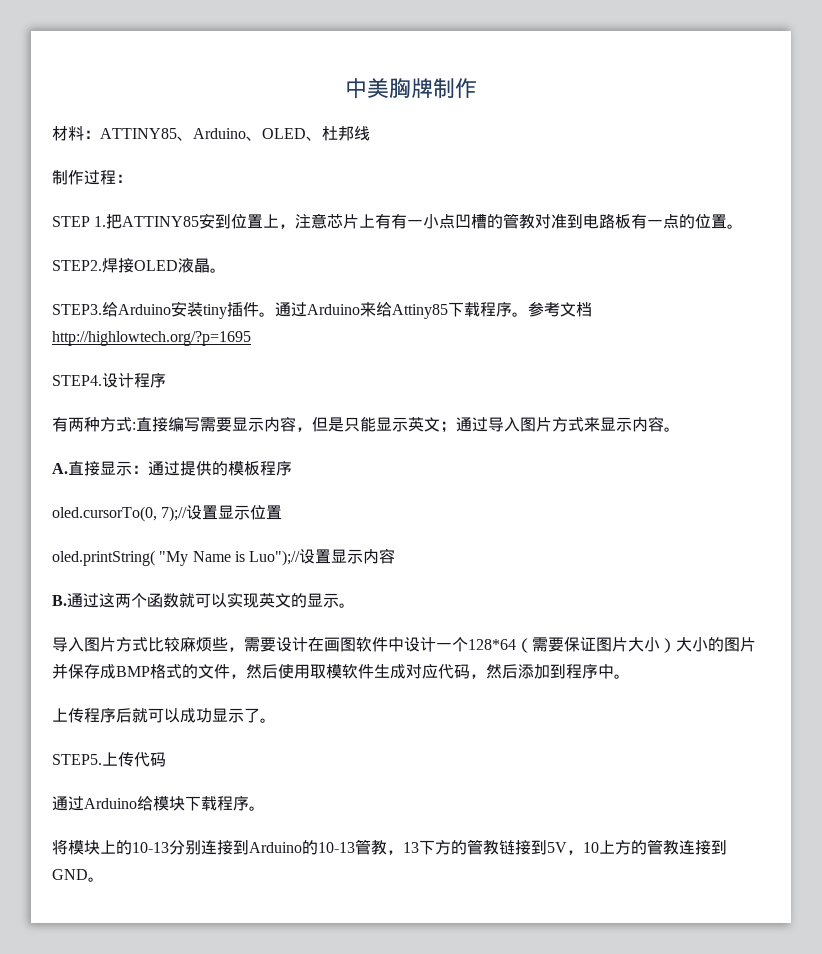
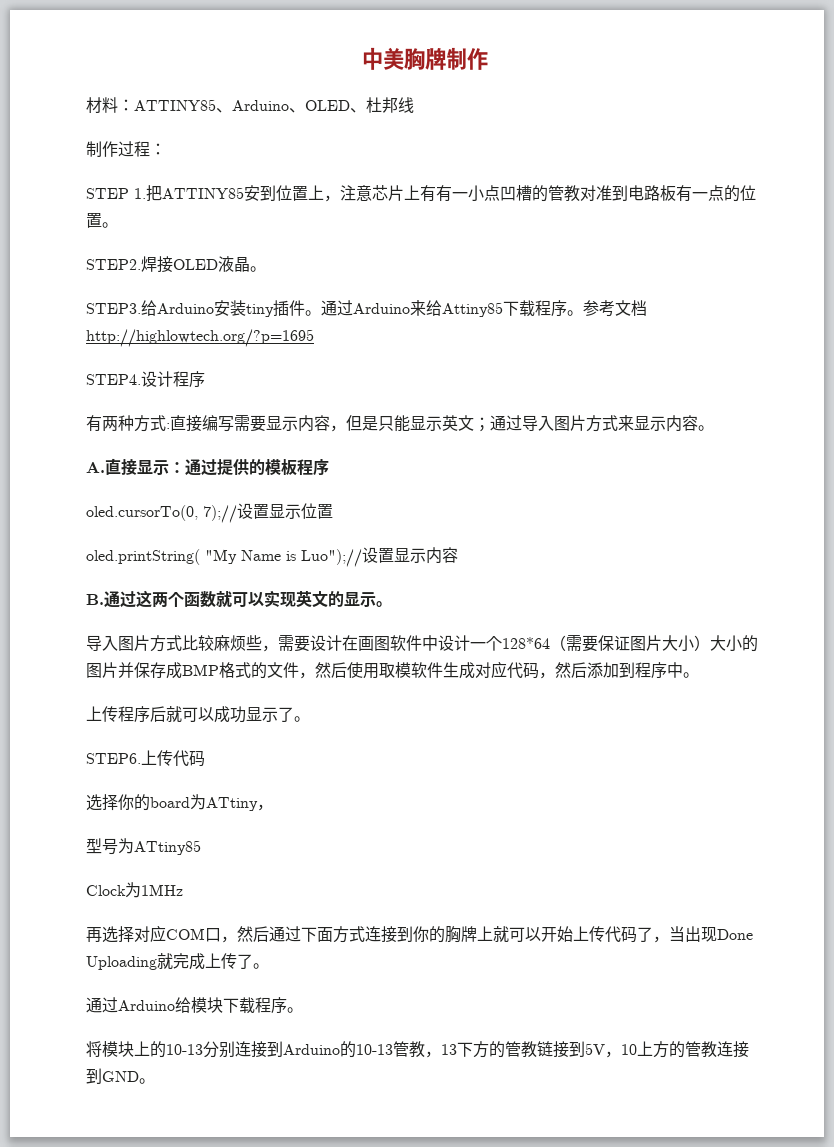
[52,752,166,767] STEP5.上传代码 -> [86,750,205,767] [86,794,273,811] [86,838,201,855] [86,882,183,898] [86,925,753,943] [86,953,269,970] STEP6.上传代码 // 选择你的board为ATtiny， // 型号为ATtiny85 // Clock为1MHz // 再选择对应COM口，然后通过下面方式连接到你的胸牌上就可以开始上传代码了，当出现Done Uploading就完成上传了。

